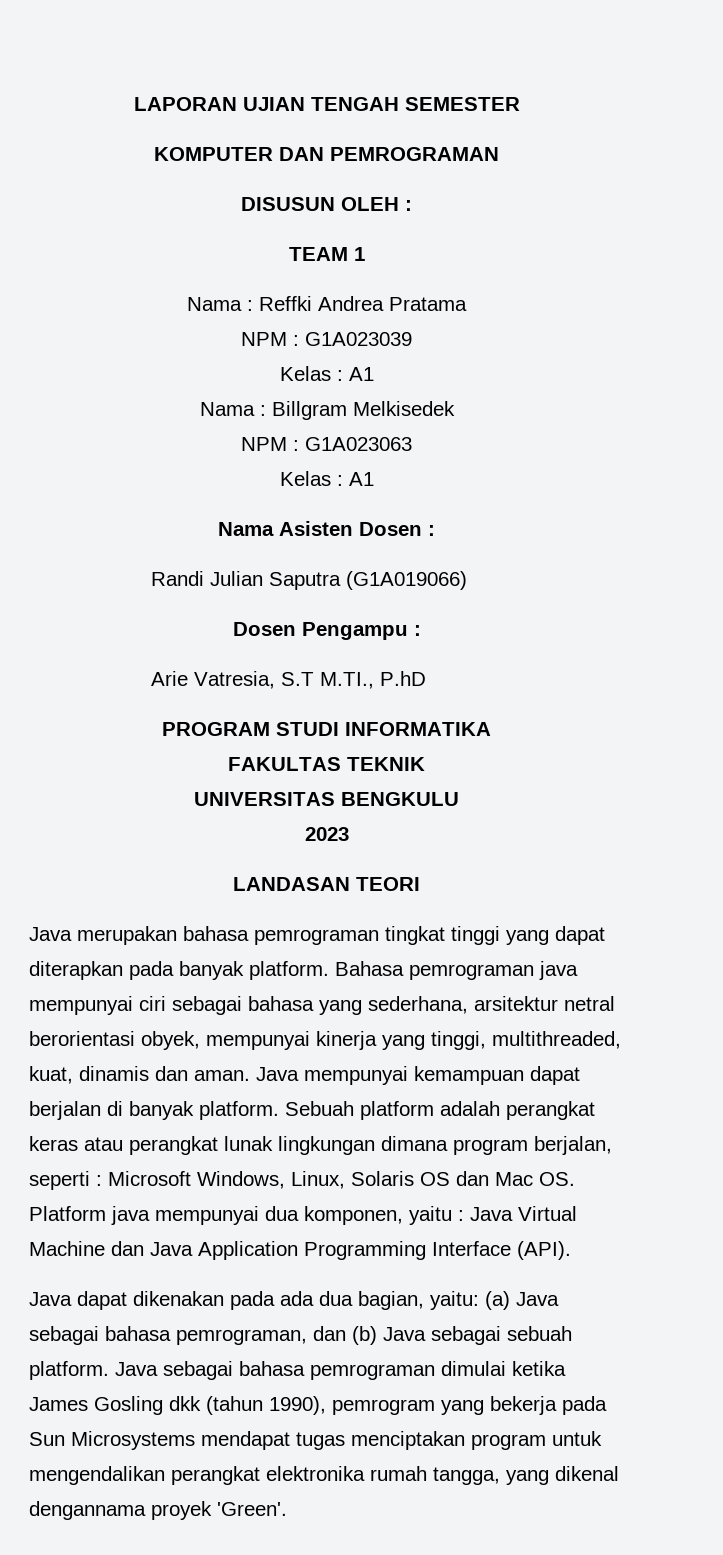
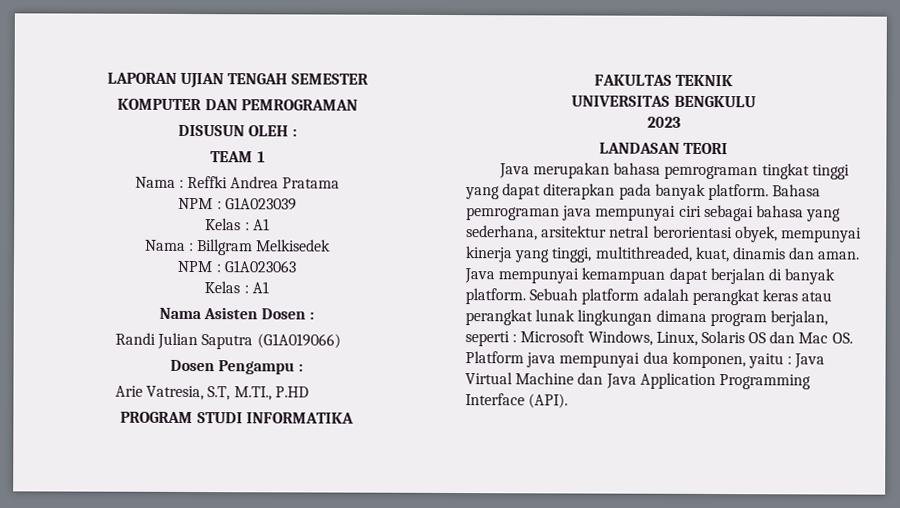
[280,671,426,689] S.T M.TI., P.hD -> [207,386,309,401] S.T, M.TI., P.HD
[29,1291,559,1310] [29,1326,572,1345] [29,1361,566,1380] [29,1396,607,1415] [29,1431,602,1450] [29,1466,619,1485] [29,1501,287,1520] // Java dapat dikenakan pada ada dua bagian, yaitu: (a) Java sebagai bahasa pemrograman, dan (b) Java sebagai sebuah platform. Java sebagai bahasa pemrograman dimulai ketika James Gosling dkk (tahun 1990), pemrogram yang bekerja pada Sun Microsystems mendapat tugas menciptakan program untuk mengendalikan perangkat elektronika rumah tangga, yang dikenal dengannama proyek 'Green'. -> (569, 401) none

